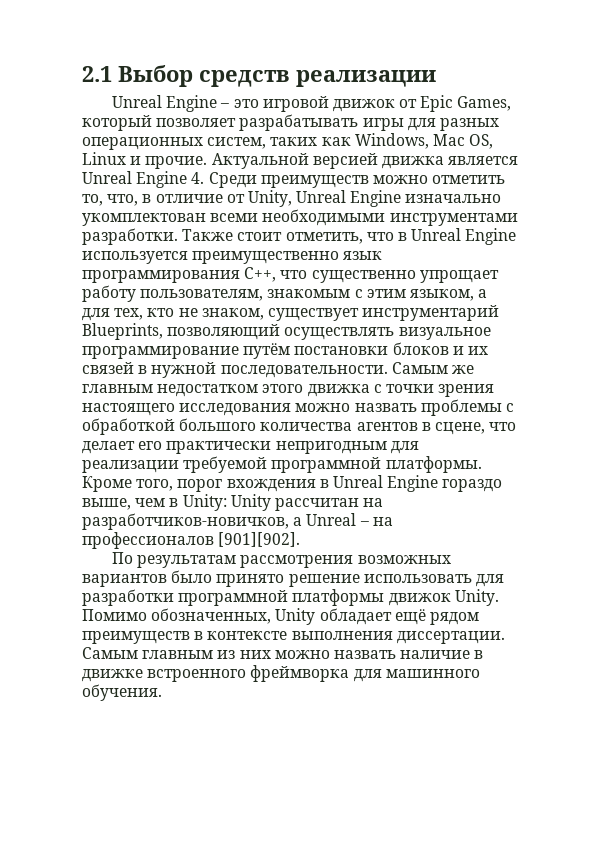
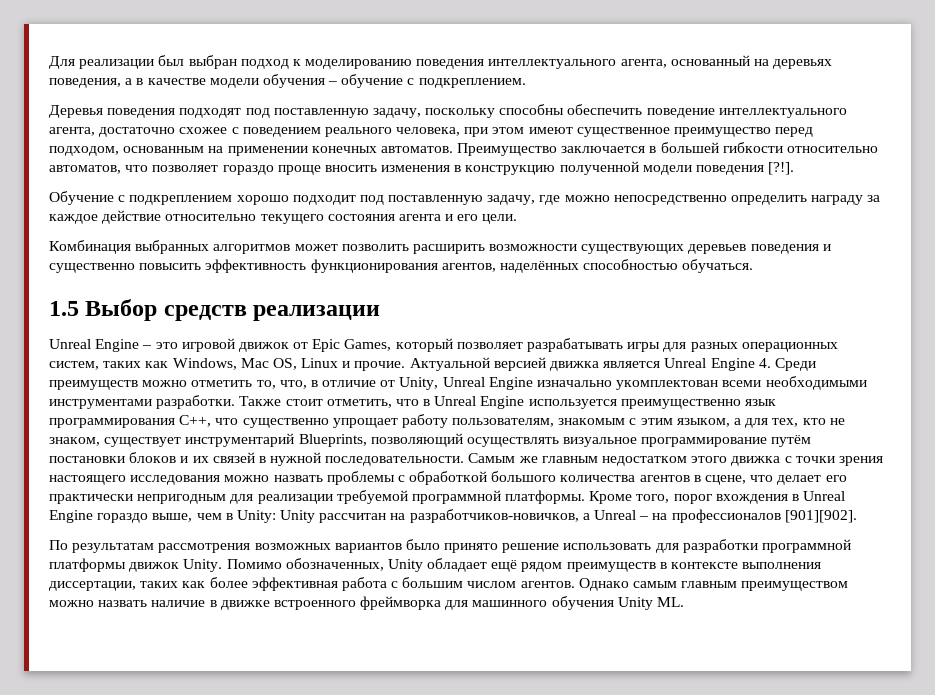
[82,66,112,82] 2.1 -> [49,55,833,69] [49,74,526,88] [49,104,847,118] [49,127,814,137] [49,142,879,156] [49,161,795,175] [49,191,881,205] [49,210,518,224] [49,240,831,254] [49,259,754,273] [49,301,79,316] Для реализации был выбран подход к моделированию поведения интеллектуального агента, основанный на деревьях поведения, а в качестве модели обучения – обучение с подкреплением. // Деревья поведения подходят под поставленную задачу, поскольку способны обеспечить поведение интеллектуального агента, достаточно схожее с поведением реального человека, при этом имеют существенное преимущество перед подходом, основанным на применении конечных автоматов. Преимущество заключается в большей гибкости относительно автоматов, что позволяет гораздо проще вносить изменения в конструкцию полученной модели поведения [?!]. // Обучение с подкреплением хорошо подходит под поставленную задачу, где можно непосредственно определить награду за каждое действие относительно текущего состояния агента и его цели. // Комбинация выбранных алгоритмов может позволить расширить возможности существующих деревьев поведения и существенно повысить эффективность функционирования агентов, наделённых способностью обучаться. // 1.5
[396,631,505,644] [82,647,271,659] диссертации. Самым главным из них -> [49,577,849,591] диссертации, таких как более эффективная работа с большим числом агентов. Однако самым главным преимуществом
[82,684,162,701] обучения. -> [551,596,685,610] обучения Unity ML.

